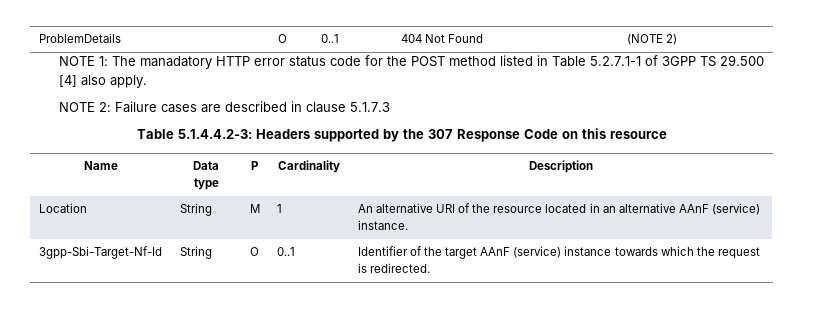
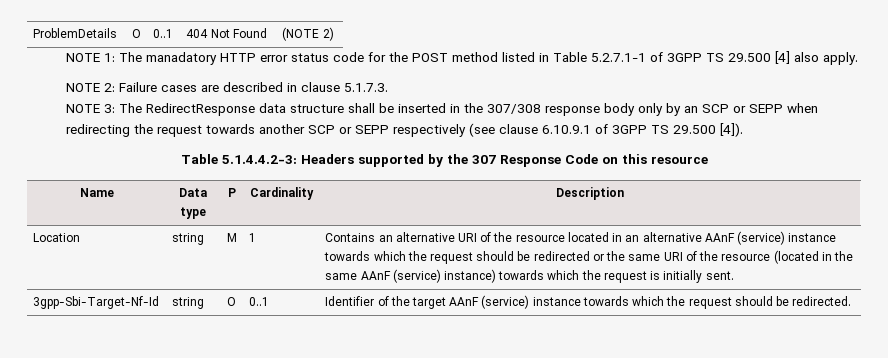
[349,102,390,112] 5.1.7.3 -> [344,83,389,92] [66,103,819,116] [66,123,744,137] 5.1.7.3. // NOTE 3: The RedirectResponse data structure shall be inserted in the 307/308 response body only by an SCP or SEPP when redirecting the request towards another SCP or SEPP respectively (see clause 6.10.9.1 of 3GPP TS 29.500 [4]).
[179,203,212,216] String -> [172,233,205,245] string
[357,204,373,213] An -> [325,233,393,242] Contains an
[357,220,408,230] instance. -> [788,233,837,242] [324,250,854,264] [325,269,734,283] instance towards which the request should be redirected or the same URI of the resource (located in the same AAnF (service) instance) towards which the request is initially sent.
[179,246,212,259] String -> [172,297,205,309] string
[357,263,367,273] is -> [734,296,790,306] should be

